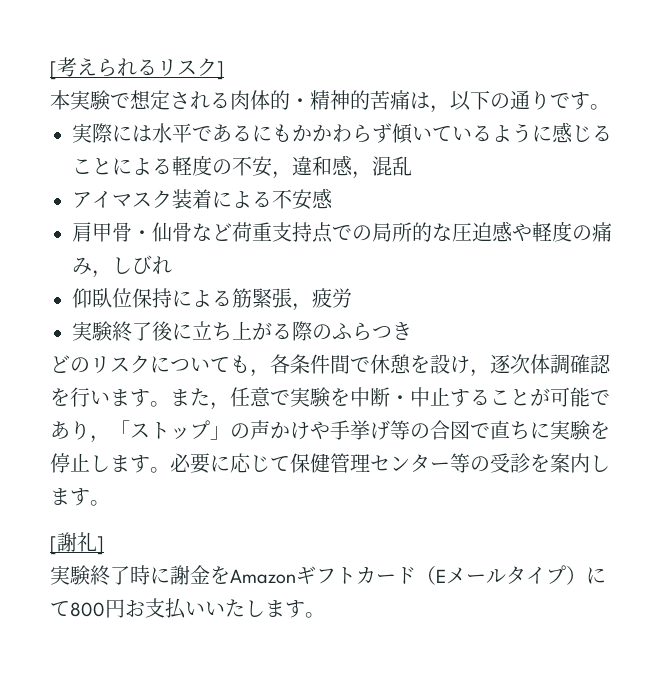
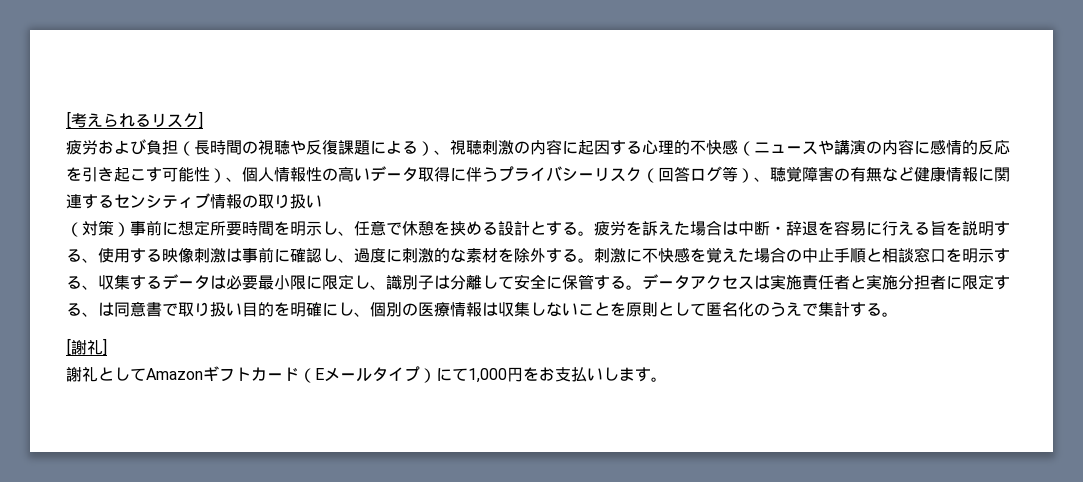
[50,90,610,113] [72,122,612,144] [72,155,412,179] [72,188,333,210] [72,221,612,243] [72,255,172,278] [72,288,352,311] [72,321,412,342] [50,354,611,377] [50,387,610,410] [50,420,610,443] [50,453,610,474] [50,488,90,506] 本実験で想定される肉体的・精神的苦痛は，以下の通りです。 // 実際には水平であるにもかかわらず傾いているように感じることによる軽度の不安，違和感，混乱 // アイマスク装着による不安感 // 肩甲骨・仙骨など荷重支持点での局所的な圧迫感や軽度の痛み，しびれ // 仰臥位保持による筋緊張，疲労 // 実験終了後に立ち上がる際のふらつき // どのリスクについても，各条件間で休憩を設け，逐次体調確認を行います。また，任意で実験を中断・中止することが可能であり，「ストップ」の声かけや手挙げ等の合図で直ちに実験を停止します。必要に応じて保健管理センター等の受診を案内します -> [66,139,1010,156] [66,166,1010,183] [66,193,322,209] [66,220,1010,237] [66,247,1010,263] [66,274,1010,290] [66,301,882,317] 疲労および負担（長時間の視聴や反復課題による）、視聴刺激の内容に起因する心理的不快感（ニュースや講演の内容に感情的反応を引き起こす可能性）、個人情報性の高いデータ取得に伴うプライバシーリスク（回答ログ等）、聴覚障害の有無など健康情報に関連するセンシティブ情報の取り扱い // （対策）事前に想定所要時間を明示し、任意で休憩を挟める設計とする。疲労を訴えた場合は中断・辞退を容易に行える旨を説明する、使用する映像刺激は事前に確認し、過度に刺激的な素材を除外する。刺激に不快感を覚えた場合の中止手順と相談窓口を明示する、収集するデータは必要最小限に限定し、識別子は分離して安全に保管する。データアクセスは実施責任者と実施分担者に限定する、は同意書で取り扱い目的を明確にし、個別の医療情報は収集しないことを原則として匿名化のうえで集計する
[50,565,230,586] 実験終了時に謝金を -> [66,367,146,382] 謝礼として
[70,599,125,618] 800円 -> [468,367,539,383] 1,000円を
[205,599,245,617] いた -> (603, 374) none

